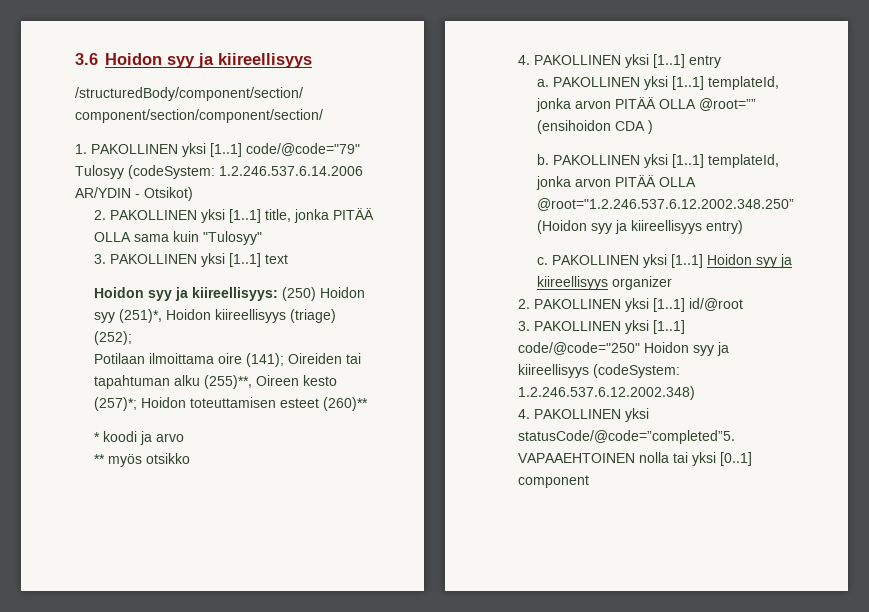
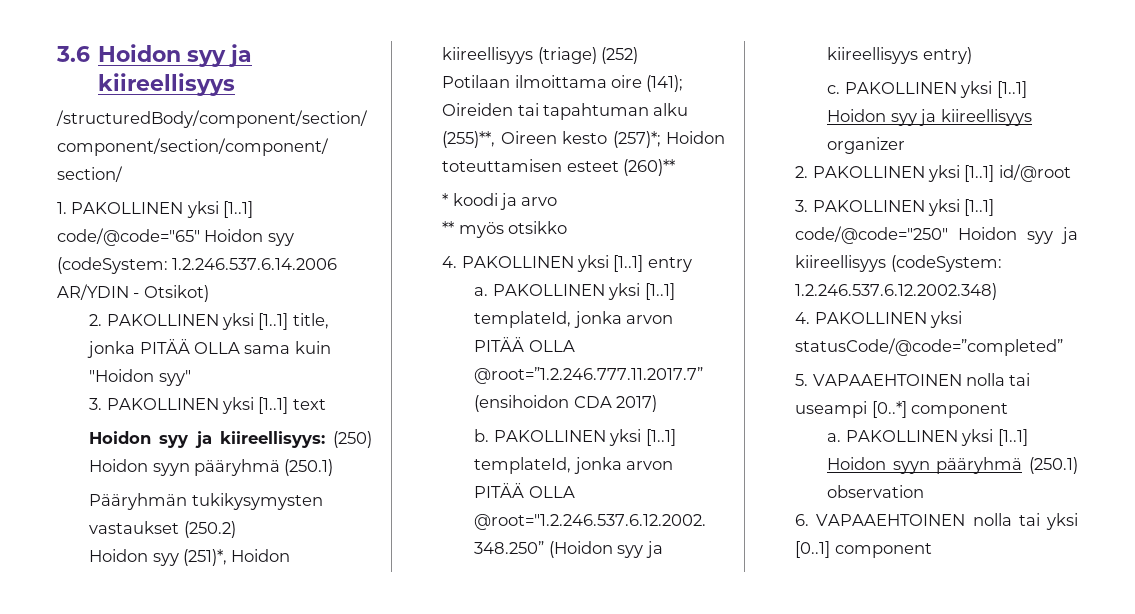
[246,143,360,156] [75,165,124,179] code/@code="79" Tulosyy -> [57,228,294,246] code/@code="65" Hoidon syy
[203,231,263,245] "Tulosyy" -> [89,369,191,386] "Hoidon syy"
(366, 292) none -> [152,459,334,476] [89,493,323,510] [89,521,236,538] [89,549,149,562] syyn pääryhmä (250.1) // Pääryhmän tukikysymysten vastaukset (250.2) // Hoidon
[94,331,133,345] (252); -> [601,47,639,64] (252)
[699,98,757,111] @root=”” -> [474,367,704,384] @root=”1.2.246.777.11.2017.7”
[648,120,654,134] ) -> [616,395,658,412] 2017)
[518,430,736,444] statusCode/@code=”completed”5. -> [795,338,1064,356] [795,373,1031,386] [795,401,1009,418] [827,429,1028,446] [827,457,1078,474] [827,485,925,498] [795,514,810,526] statusCode/@code=”completed” // 5. VAPAAEHTOINEN nolla tai useampi [0..*] component // a. PAKOLLINEN yksi [1..1] Hoidon syyn pääryhmä (250.1) observation // 6.

